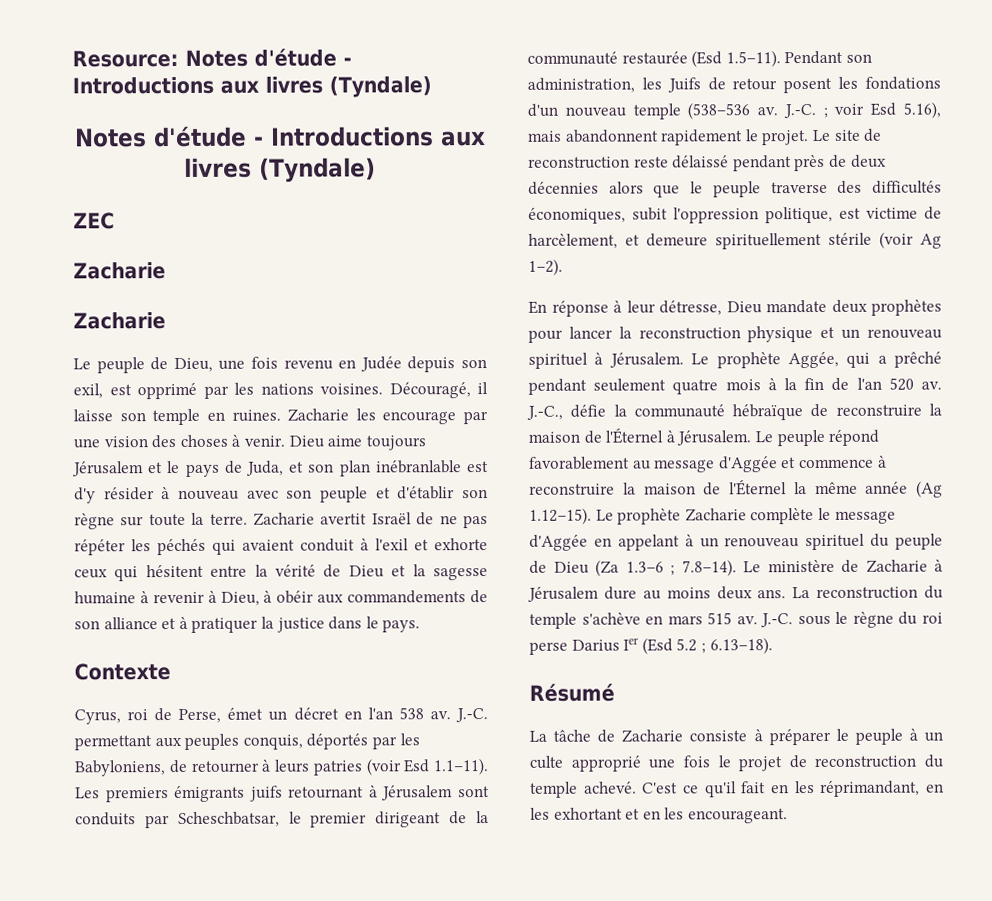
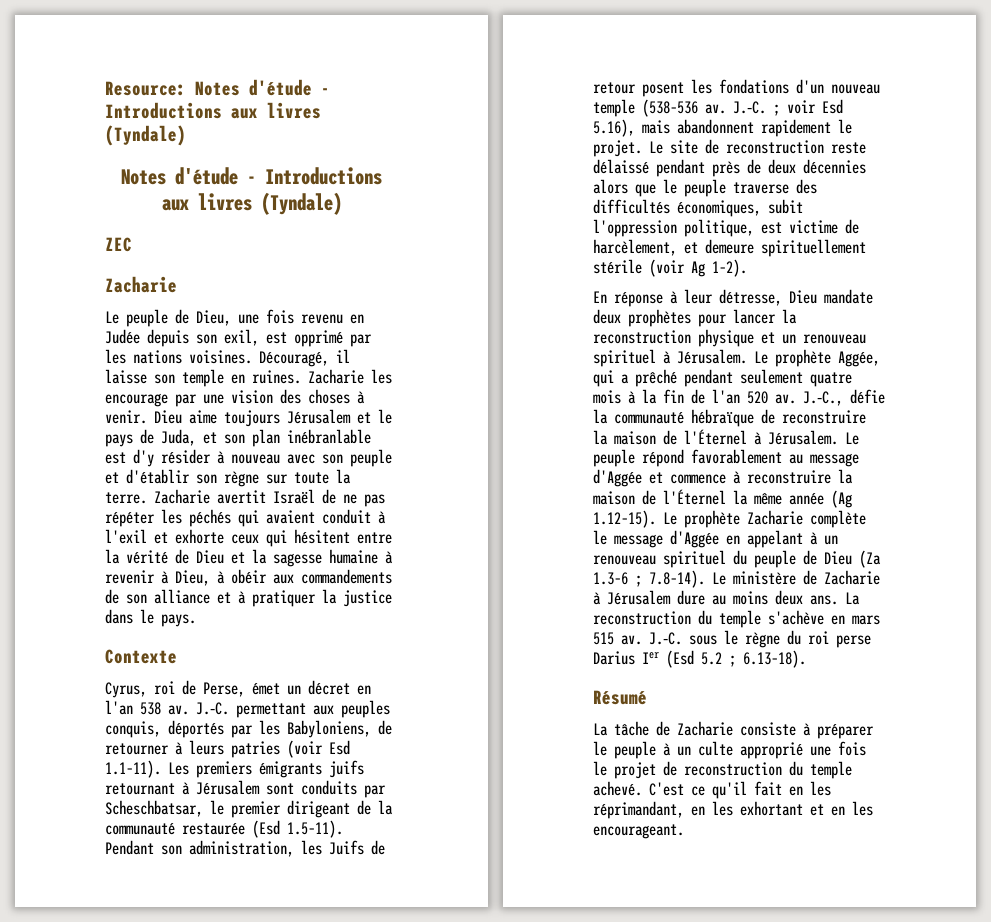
[73,312,166,330] // Zacharie -> (177, 284) none

